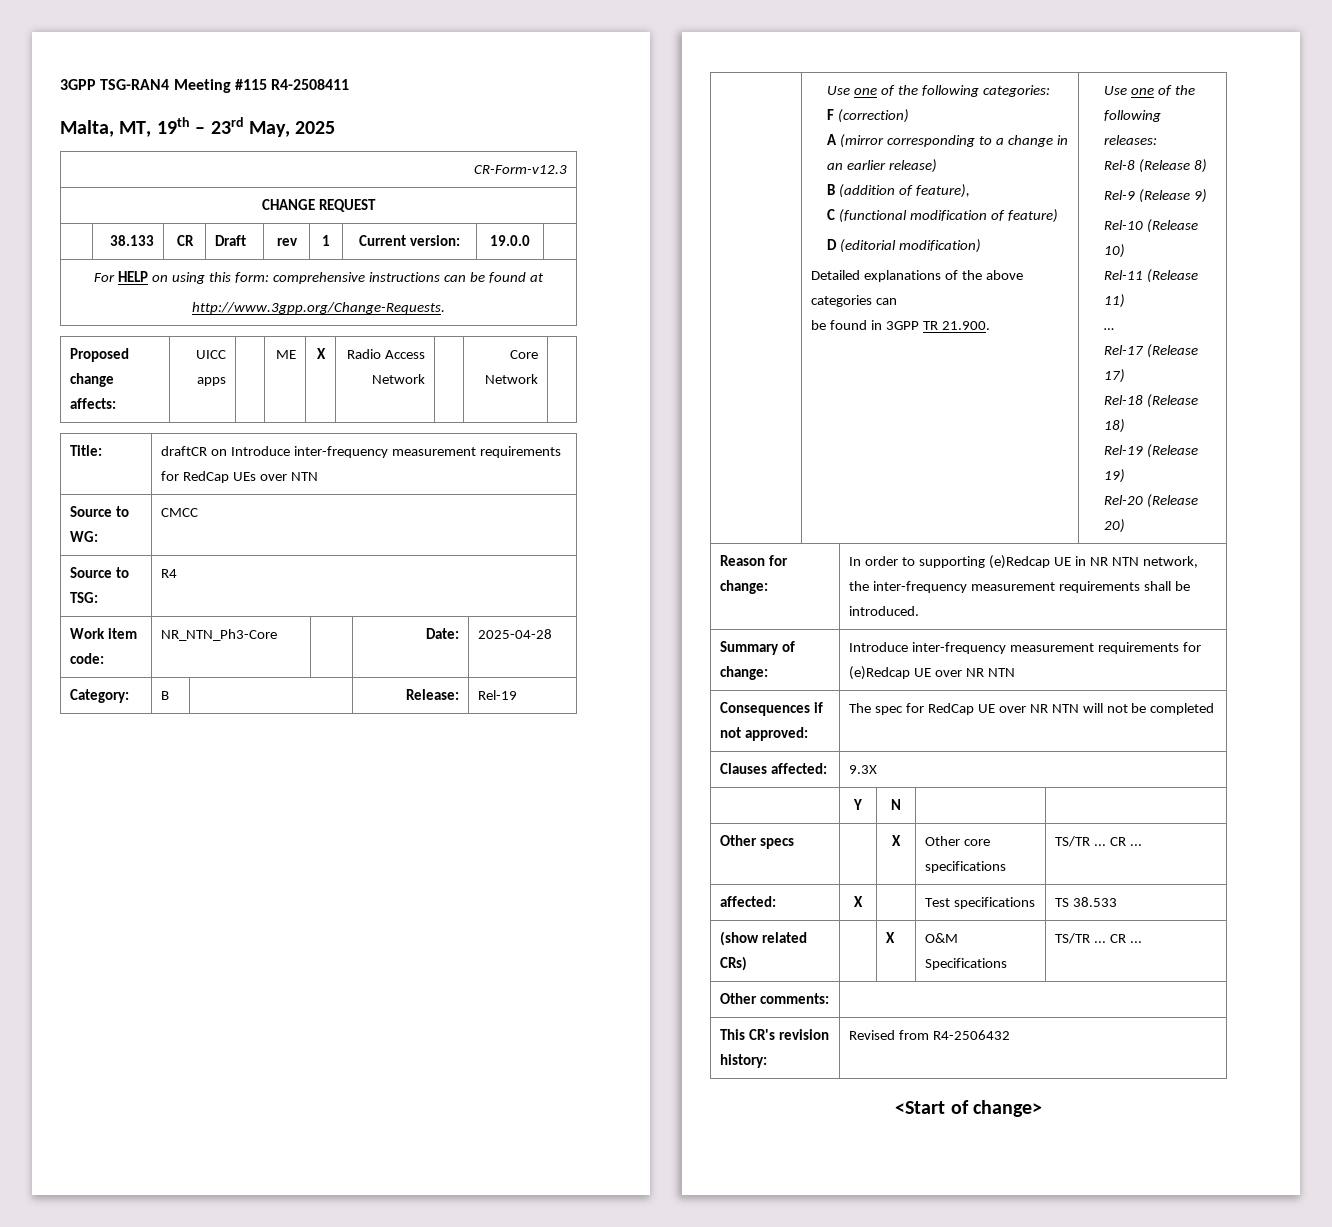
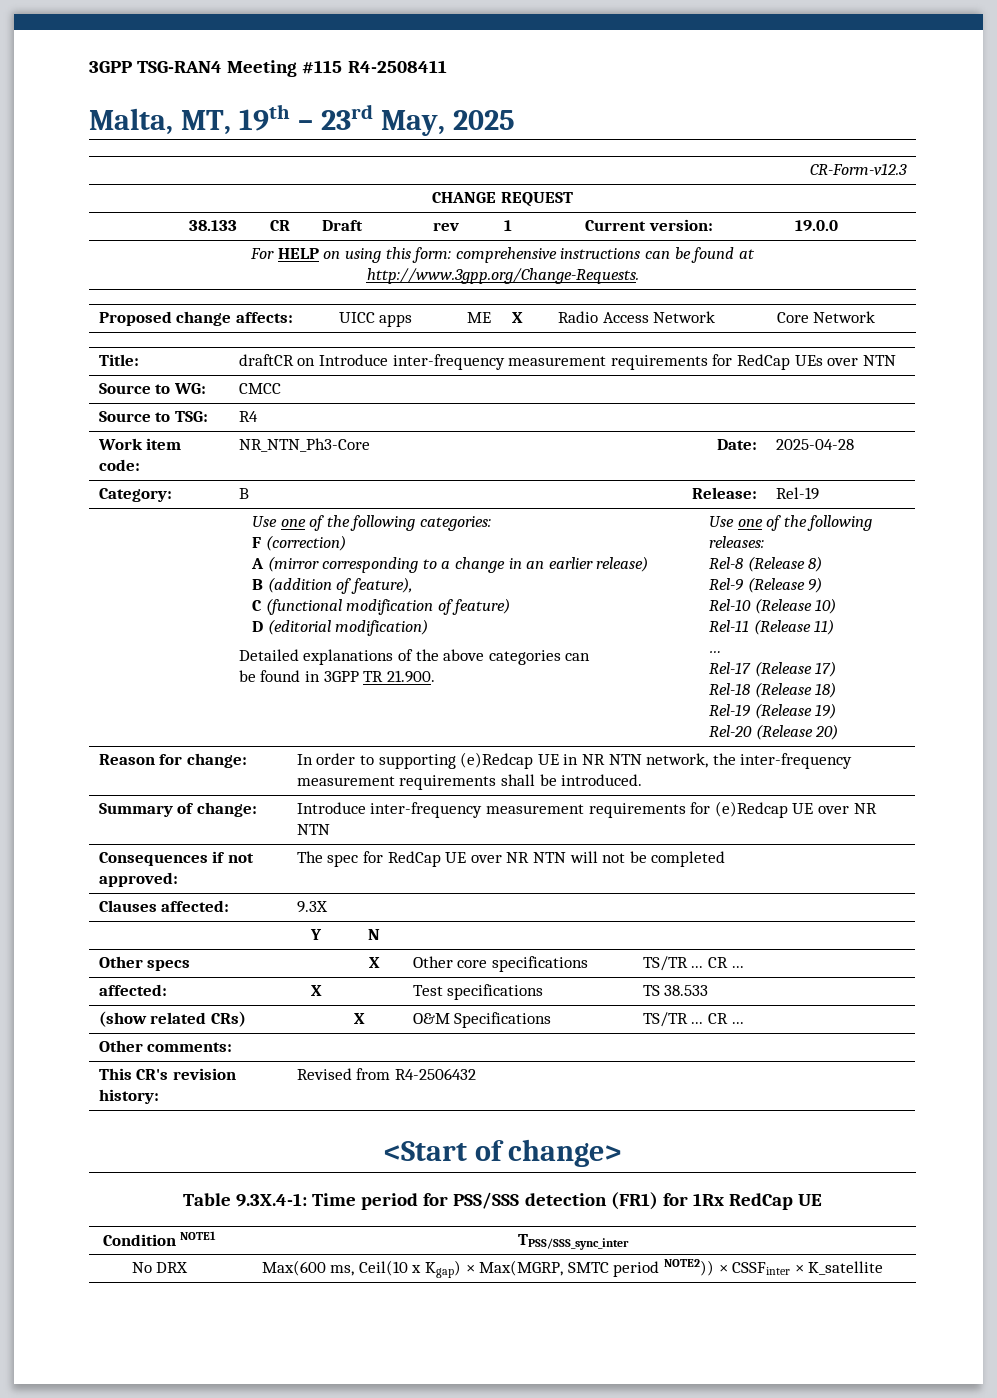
(1042, 1108) none -> [182,1192,823,1210] [102,1231,217,1246] [517,1234,629,1250] [131,1262,189,1273] [261,1259,884,1278] // Table 9.3X.4-1: Time period for PSS/SSS detection (FR1) for 1Rx RedCap UE // Condition NOTE1 | TPSS/SSS_sync_inter // No DRX | Max(600 ms, Ceil(10 x Kgap) × Max(MGRP, SMTC period NOTE2)) × CSSFinter × K_satellite

